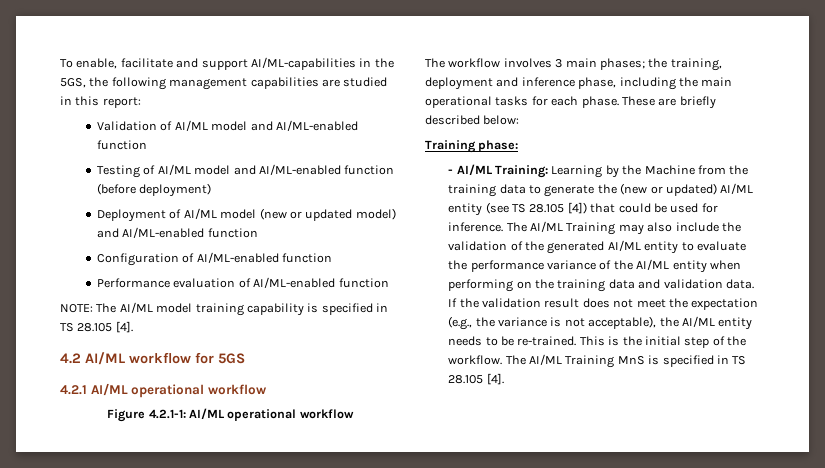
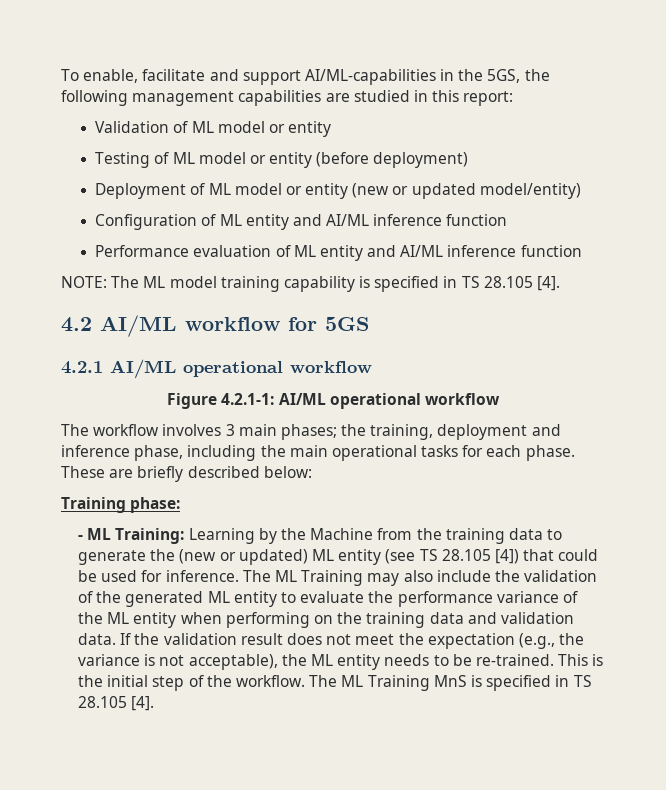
[174,120,358,131] [97,140,148,150] [97,164,395,178] [97,183,212,197] [97,208,396,222] [97,227,258,238] [97,252,279,266] AI/ML model and AI/ML-enabled function // Testing of AI/ML model and AI/ML-enabled function (before deployment) // Deployment of AI/ML model (new or updated model) and AI/ML-enabled function // Configuration of AI/ML-enabled -> [191,121,332,137] [95,152,469,168] [95,183,581,199] [95,214,443,230] ML model or entity // Testing of ML model or entity (before deployment) // Deployment of ML model or entity (new or updated model/entity) // Configuration of ML entity and AI/ML inference
[253,277,336,288] AI/ML-enabled -> [293,245,517,261] ML entity and AI/ML inference
[119,302,153,313] AI/ML -> [143,276,166,288] ML
[456,164,492,176] AI/ML -> [87,528,112,540] ML
[720,183,754,194] AI/ML -> [312,549,335,561] ML
[530,221,564,232] AI/ML -> [275,570,298,582] ML
[607,240,641,251] AI/ML -> [207,591,230,603] ML
[636,259,670,270] AI/ML -> [107,612,130,624] ML
[681,316,715,327] AI/ML -> [311,654,334,666] ML
[529,354,563,365] AI/ML -> [341,675,364,687] ML

